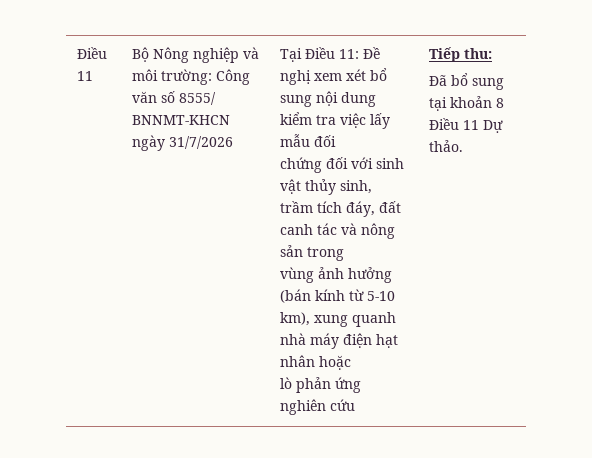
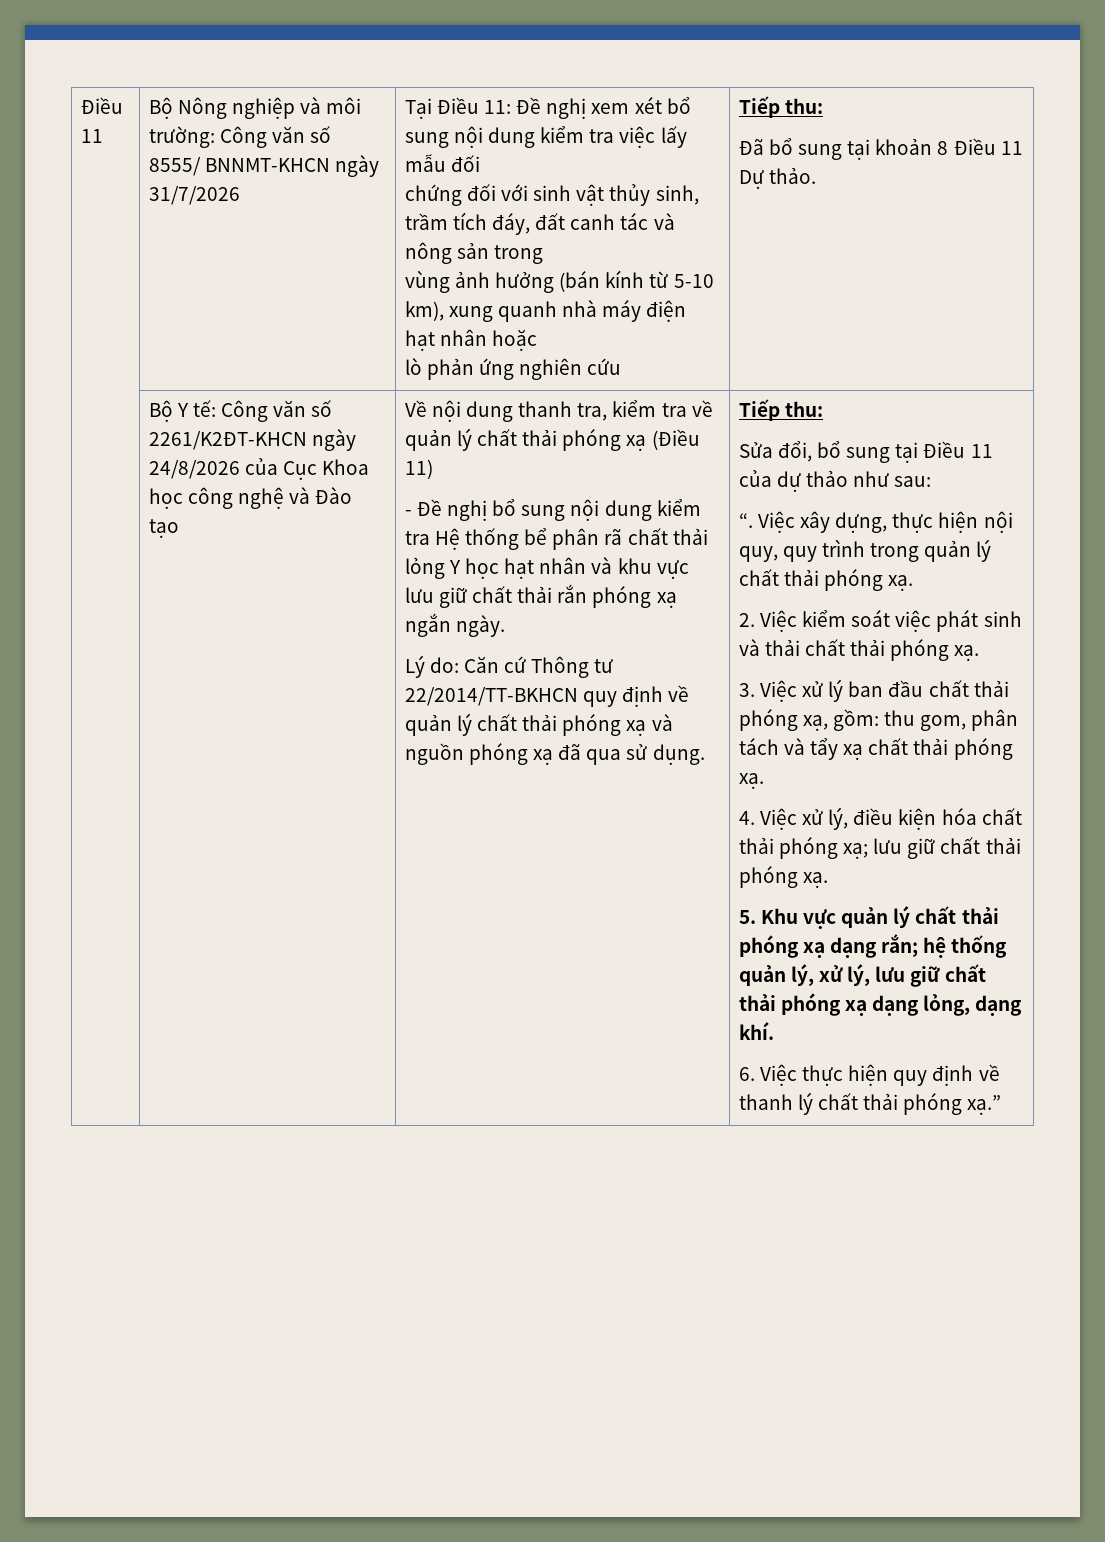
(463, 146) none -> [148,400,333,422] [148,429,356,451] [148,458,370,480] [148,487,353,509] [148,519,179,538] [404,400,713,422] [404,428,700,451] [404,459,433,479] [404,499,701,521] [404,528,708,550] [404,557,689,579] [404,584,677,608] [404,613,505,637] [404,655,614,678] [404,685,690,707] [404,713,673,736] [404,743,705,765] [738,399,823,421] [738,441,993,463] [738,470,932,492] [738,511,1013,533] [738,539,992,562] [738,569,914,591] [738,610,1022,632] [738,639,980,661] [738,679,1009,702] [738,709,1019,731] [738,738,1013,760] [738,773,764,789] [738,807,1022,830] [738,837,1021,859] [738,866,828,888] [738,906,999,929] [738,934,1008,958] [738,964,986,987] [738,993,1023,1016] [738,1022,774,1040] [738,1064,1000,1086] [738,1092,1002,1115] // | Bộ Y tế: Công văn số 2261/K2ĐT-KHCN ngày 24/8/2026 của Cục Khoa học công nghệ và Đào tạo | Về nội dung thanh tra, kiểm tra về quản lý chất thải phóng xạ (Điều 11) // - Đề nghị bổ sung nội dung kiểm tra Hệ thống bể phân rã chất thải lỏng Y học hạt nhân và khu vực lưu giữ chất thải rắn phóng xạ ngắn ngày. // Lý do: Căn cứ Thông tư 22/2014/TT-BKHCN quy định về quản lý chất thải phóng xạ và nguồn phóng xạ đã qua sử dụng. | Tiếp thu: // Sửa đổi, bổ sung tại Điều 11 của dự thảo như sau: // “. Việc xây dựng, thực hiện nội quy, quy trình trong quản lý chất thải phóng xạ. // 2. Việc kiểm soát việc phát sinh và thải chất thải phóng xạ. // 3. Việc xử lý ban đầu chất thải phóng xạ, gồm: thu gom, phân tách và tẩy xạ chất thải phóng xạ. // 4. Việc xử lý, điều kiện hóa chất thải phóng xạ; lưu giữ chất thải phóng xạ. // 5. Khu vực quản lý chất thải phóng xạ dạng rắn; hệ thống quản lý, xử lý, lưu giữ chất thải phóng xạ dạng lỏng, dạng khí. // 6. Việc thực hiện quy định về thanh lý chất thải phóng xạ.”

